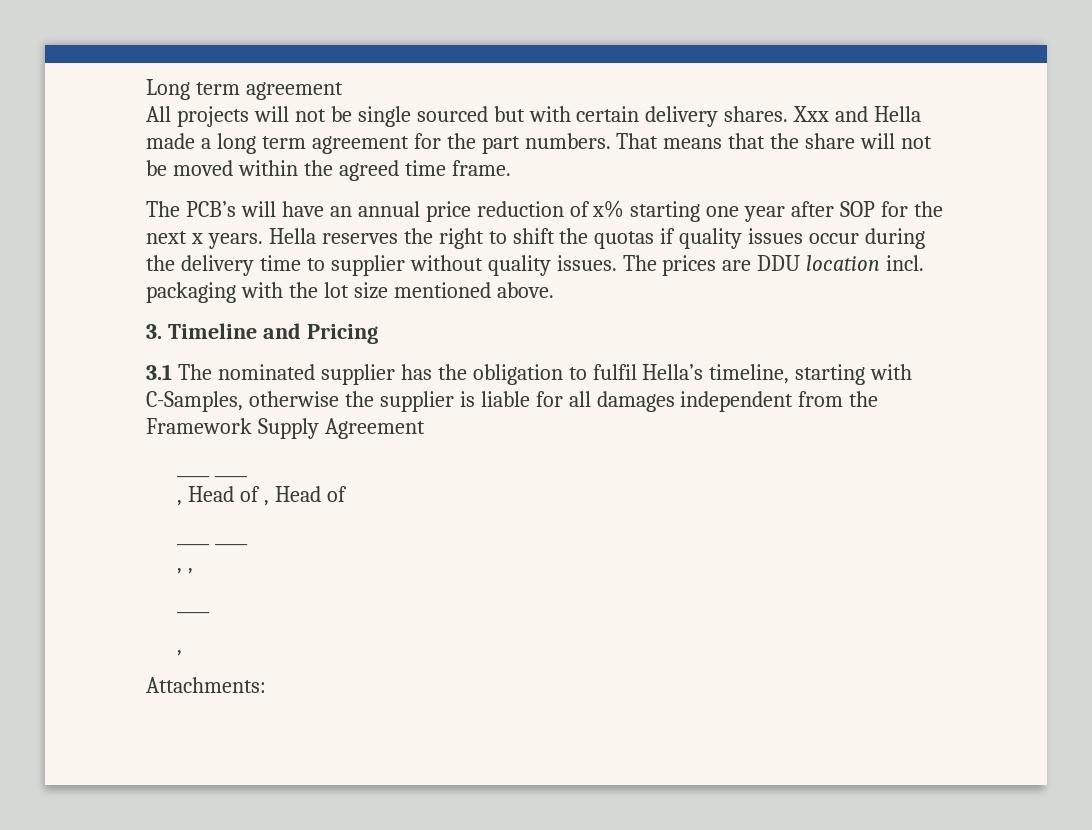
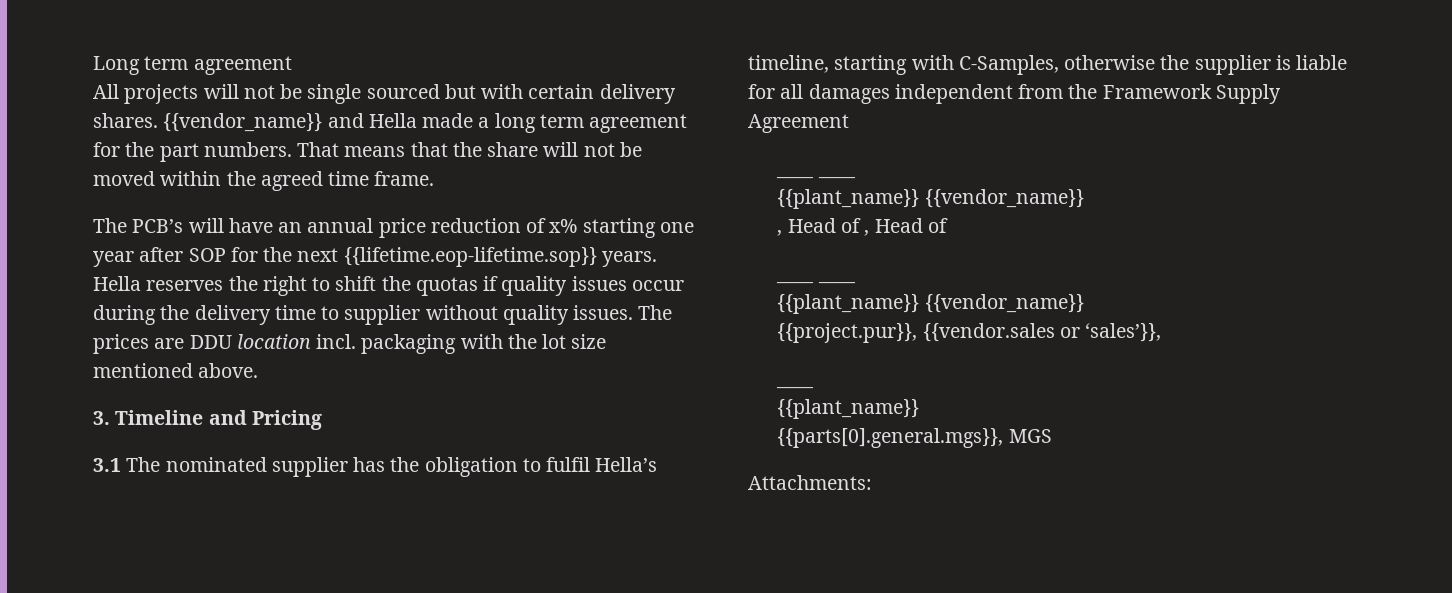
[793,106,830,122] Xxx -> [163,113,323,132] {{vendor_name}}
[190,233,203,244] x -> [343,247,597,267] {{lifetime.eop-lifetime.sop}}
(249, 476) none -> [777,189,1084,209] // {{plant_name}} {{vendor_name}}
[177,568,194,574] [177,611,211,614] [177,650,183,656] , , // ____ // , -> [777,294,1084,314] [777,323,1162,343] [776,385,815,389] [777,399,920,419] [777,428,1052,448] {{plant_name}} {{vendor_name}} // {{project.pur}}, {{vendor.sales or ‘sales’}}, // ____ // {{plant_name}} // {{parts[0].general.mgs}}, MGS

